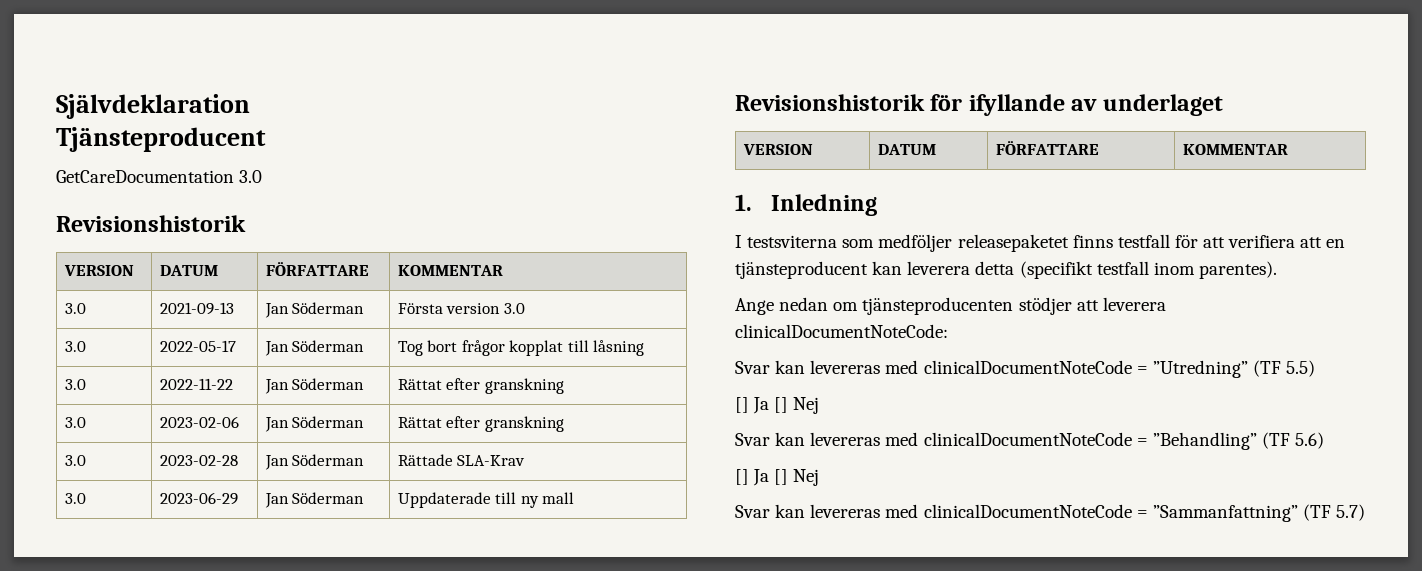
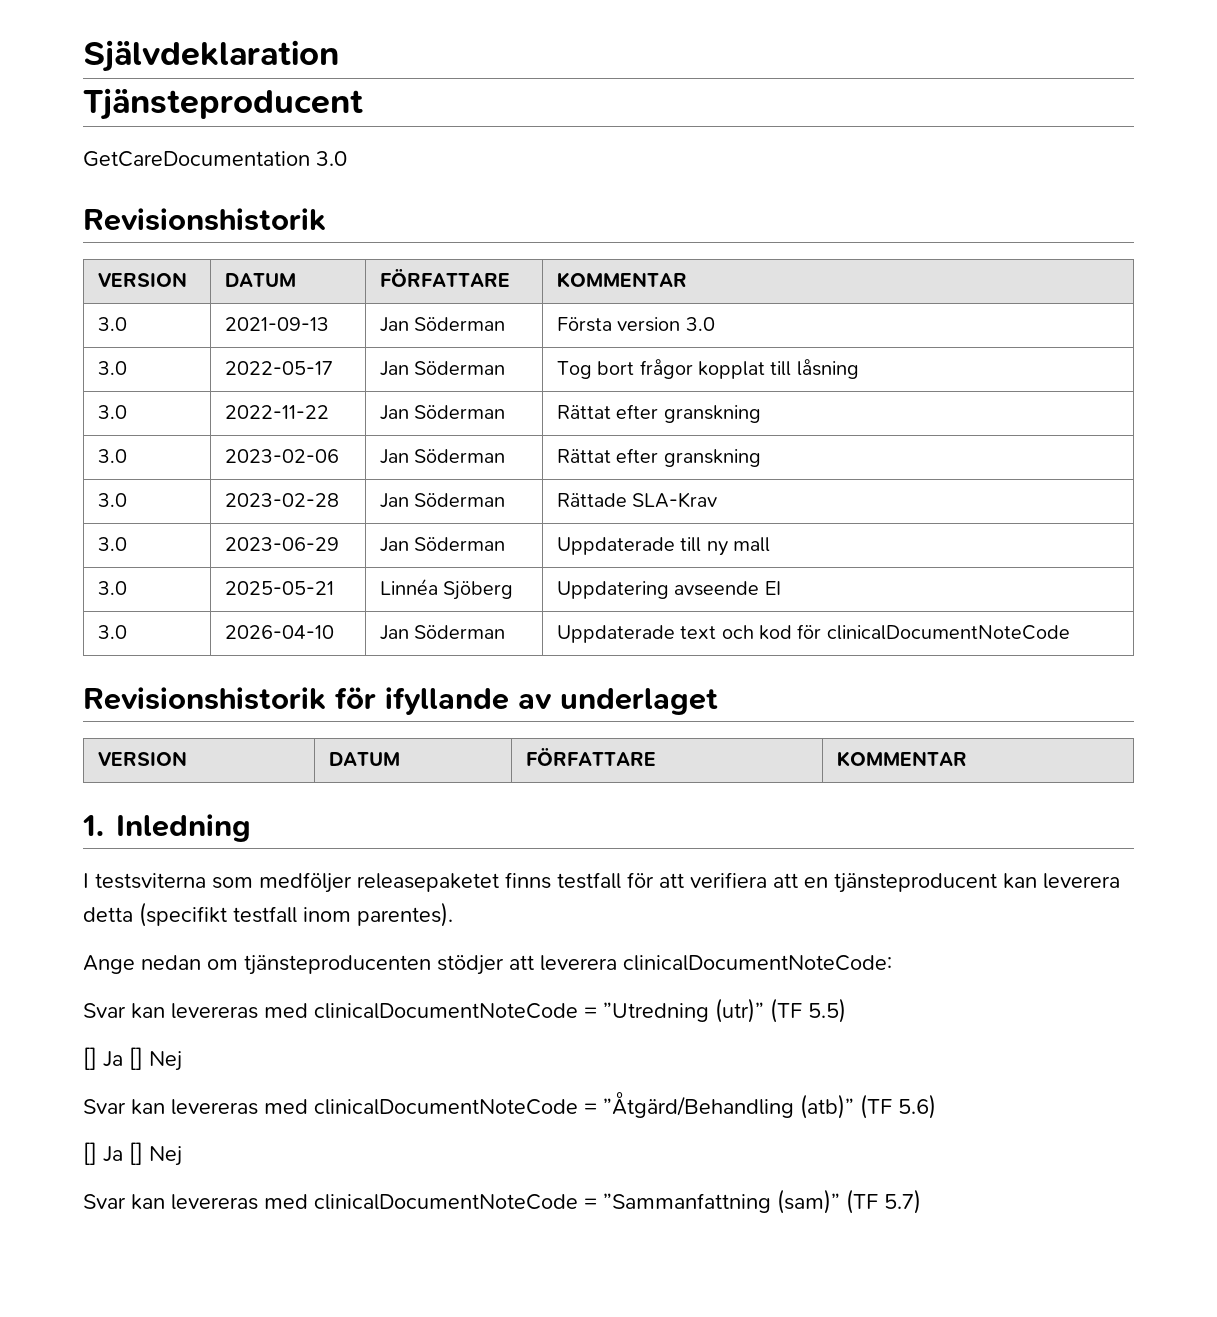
(575, 498) none -> [97,581,127,595] [224,581,334,595] [379,579,514,600] [556,581,781,599] [97,625,127,639] [224,625,334,639] [379,625,506,640] [556,624,1070,643] // 3.0 | 2025-05-21 | Linnéa Sjöberg | Uppdatering avseende EI // 3.0 | 2026-04-10 | Jan Söderman | Uppdaterade text och kod för clinicalDocumentNoteCode
[1152,360,1248,378] ”Utredning” -> [603,998,764,1023] ”Utredning (utr)”
[1152,432,1257,450] ”Behandling” -> [603,1092,854,1119] ”Åtgärd/Behandling (atb)”
[1152,505,1298,522] ”Sammanfattning” -> [603,1189,840,1214] ”Sammanfattning (sam)”

